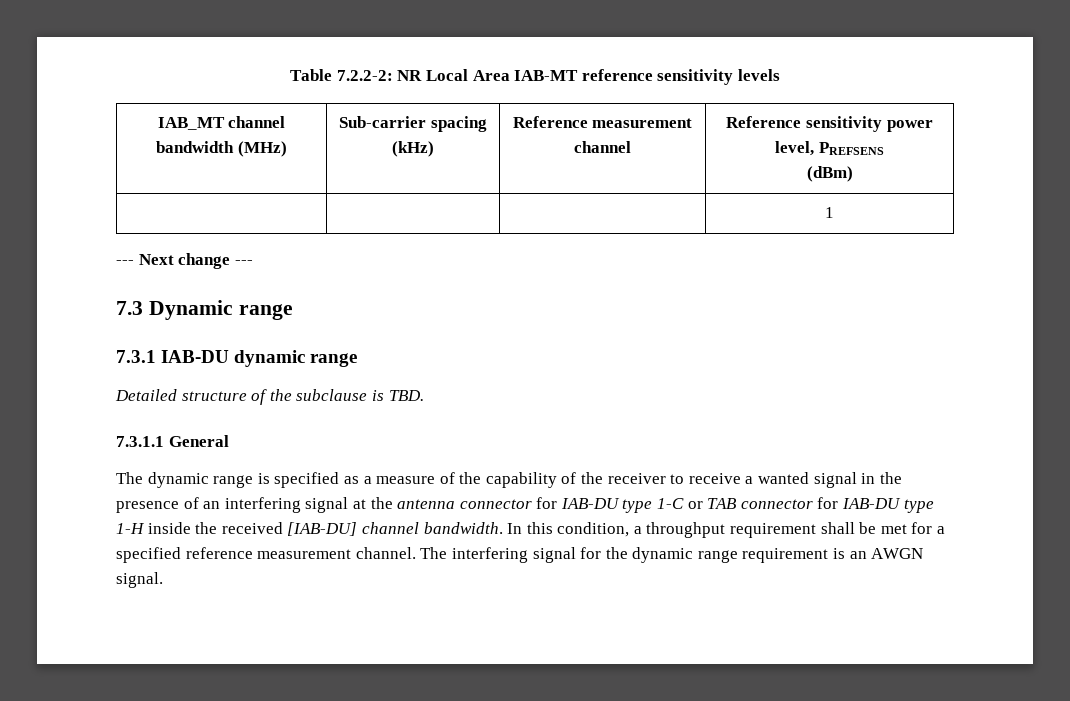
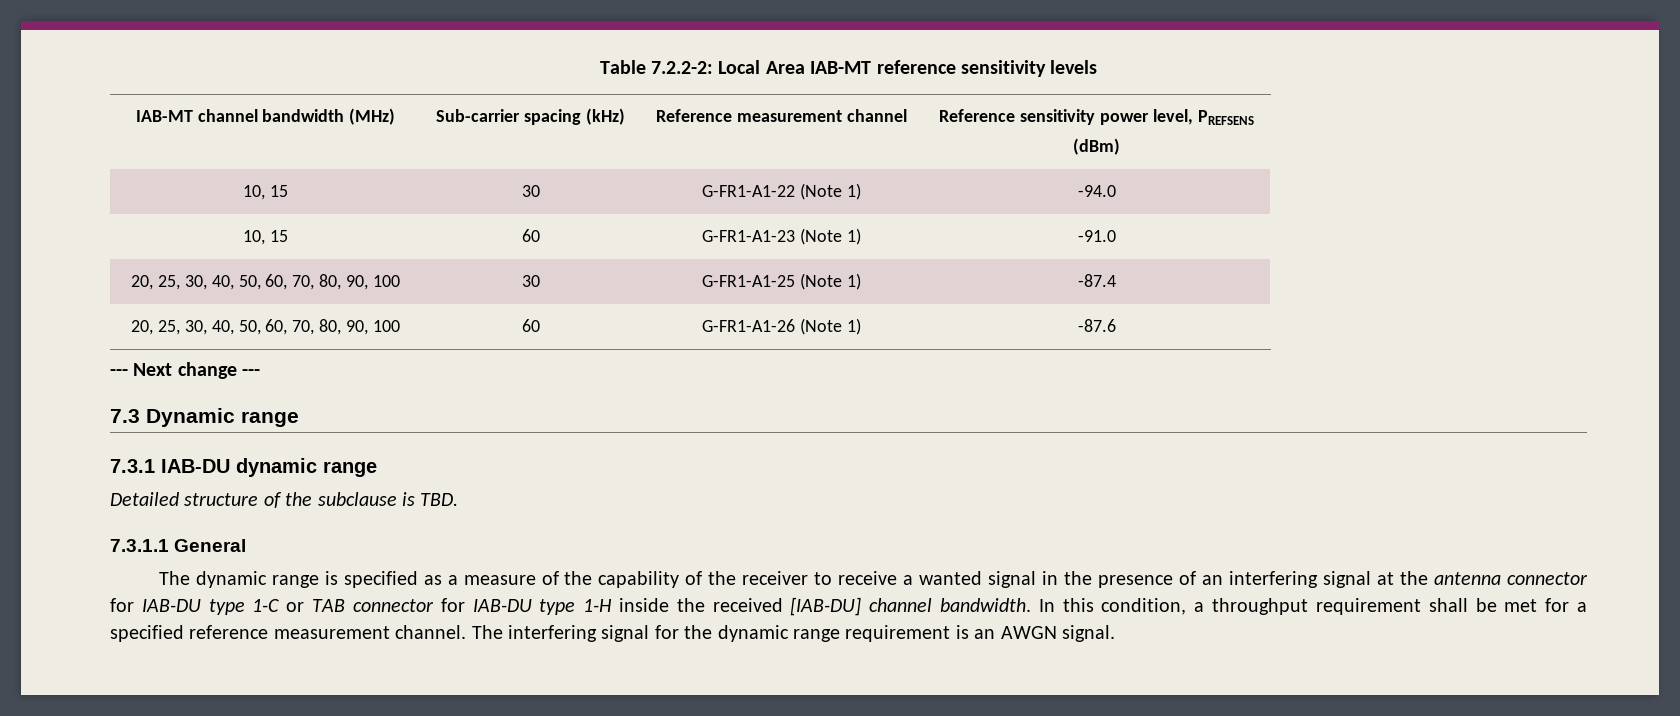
[397,70,423,81] NR -> (713, 67) none
[157,117,225,130] IAB_MT -> [135,110,193,122] IAB-MT
[825,207,834,218] | | | 1 -> [243,185,288,200] [521,185,540,197] [702,183,861,200] [1077,185,1116,197] [243,230,288,245] [521,229,540,242] [702,228,861,245] [1077,230,1116,242] [131,274,400,290] [521,275,540,287] [702,273,861,290] [1077,274,1116,287] [131,319,400,335] [521,319,540,332] [702,318,861,335] [1077,319,1116,332] 10, 15 | 30 | G-FR1-A1-22 (Note 1) | -94.0 // 10, 15 | 60 | G-FR1-A1-23 (Note 1) | -91.0 // 20, 25, 30, 40, 50, 60, 70, 80, 90, 100 | 30 | G-FR1-A1-25 (Note 1) | -87.4 // 20, 25, 30, 40, 50, 60, 70, 80, 90, 100 | 60 | G-FR1-A1-26 (Note 1) | -87.6

